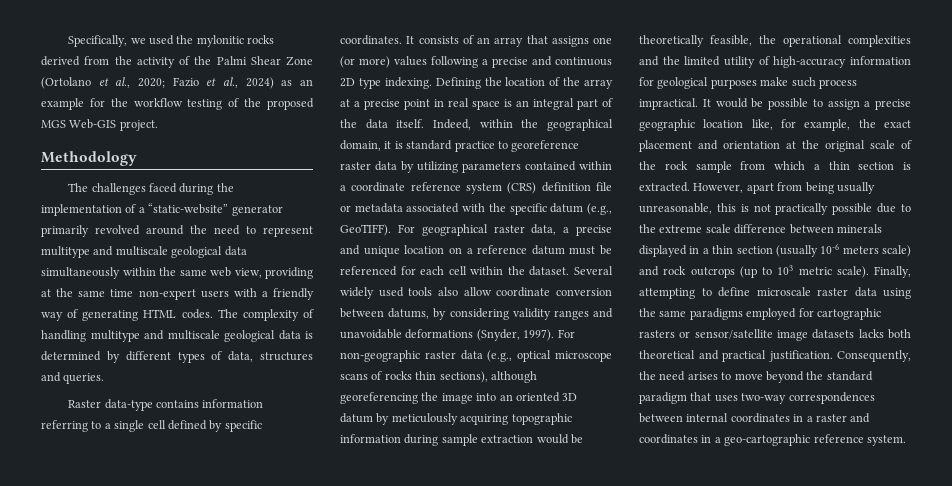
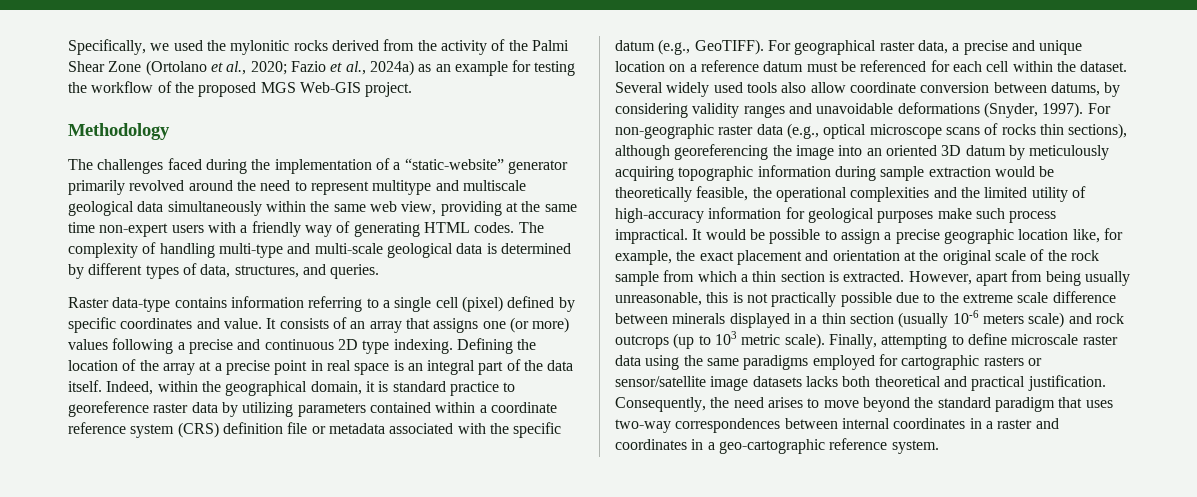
[245,77,274,89] 2024) -> [369,60,414,76] 2024a)
(105, 102) none -> [534,61,576,76] testing
[187,99,223,110] testing -> (154, 87) none
[90,330,220,342] multitype and multiscale -> [218,243,383,258] multi-type and multi-scale
[260,352,313,361] structures -> [234,265,299,278] structures,
(166, 424) none -> [461,296,503,312] (pixel)
[340,35,402,45] coordinates. -> [120,318,262,329] coordinates and value.

